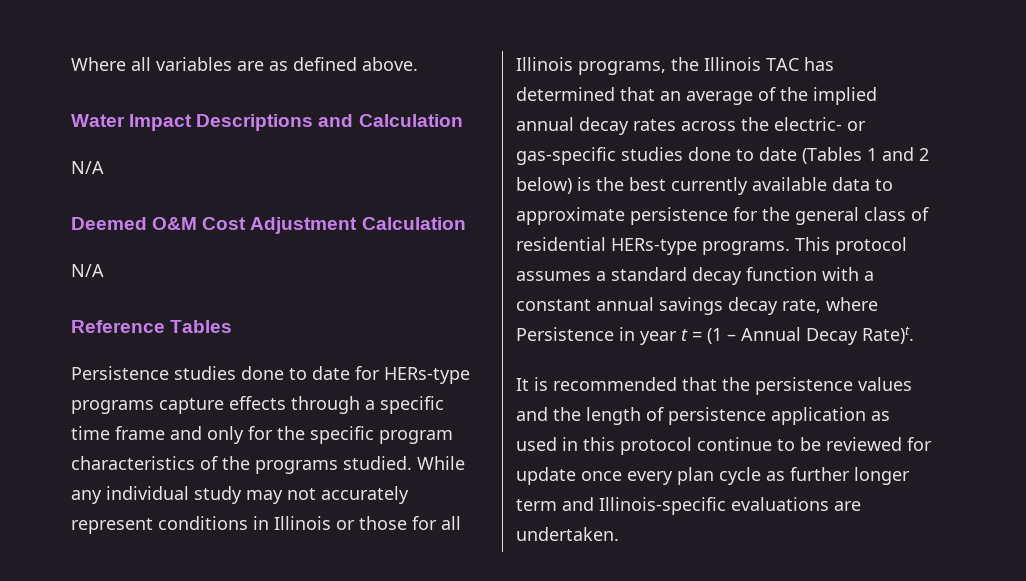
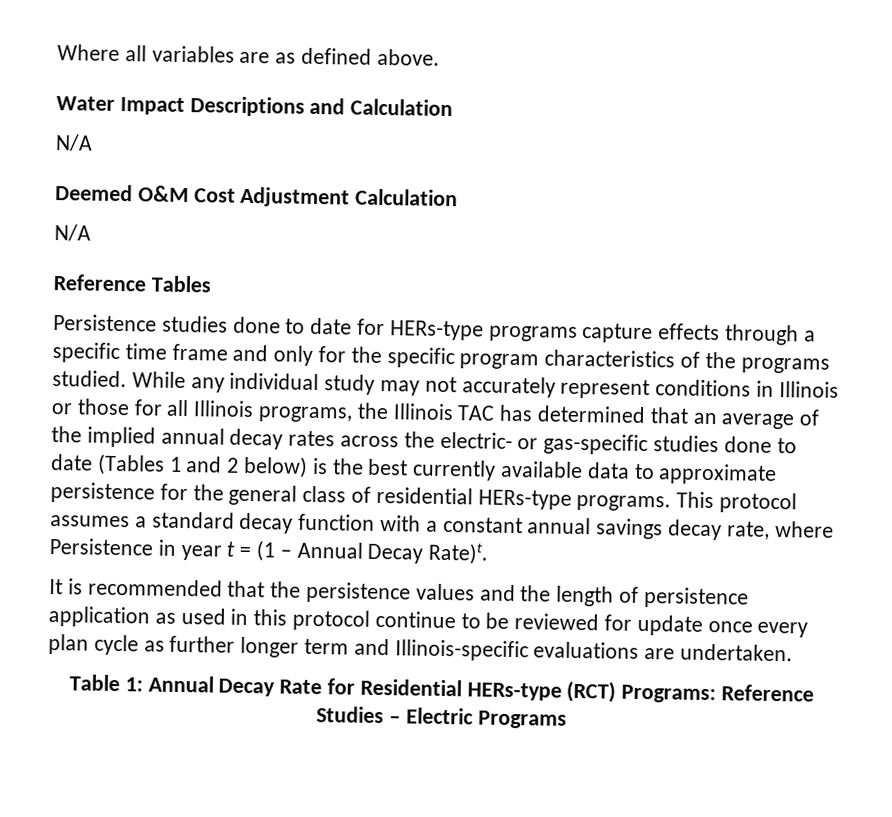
(619, 534) none -> [68,674,815,704] [316,706,567,729] // Table 1: Annual Decay Rate for Residential HERs-type (RCT) Programs: Reference Studies – Electric Programs

